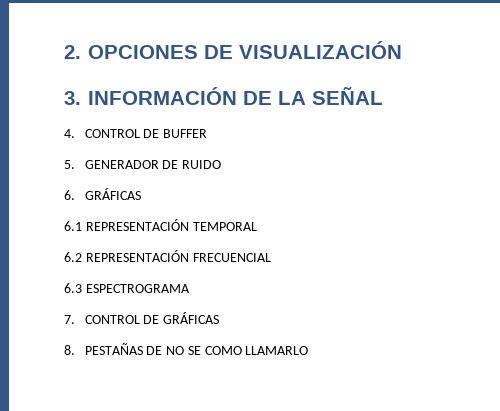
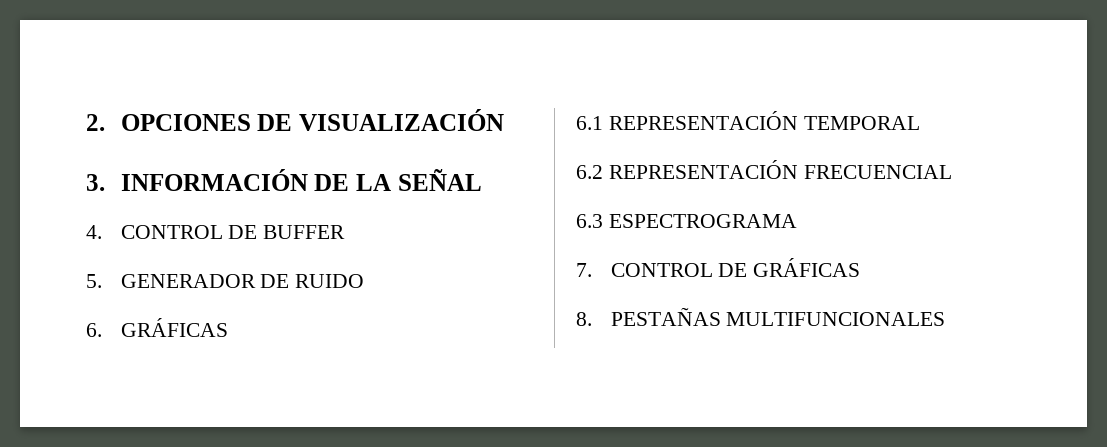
[146,346,309,355] DE NO SE COMO LLAMARLO -> [726,312,946,326] MULTIFUNCIONALES

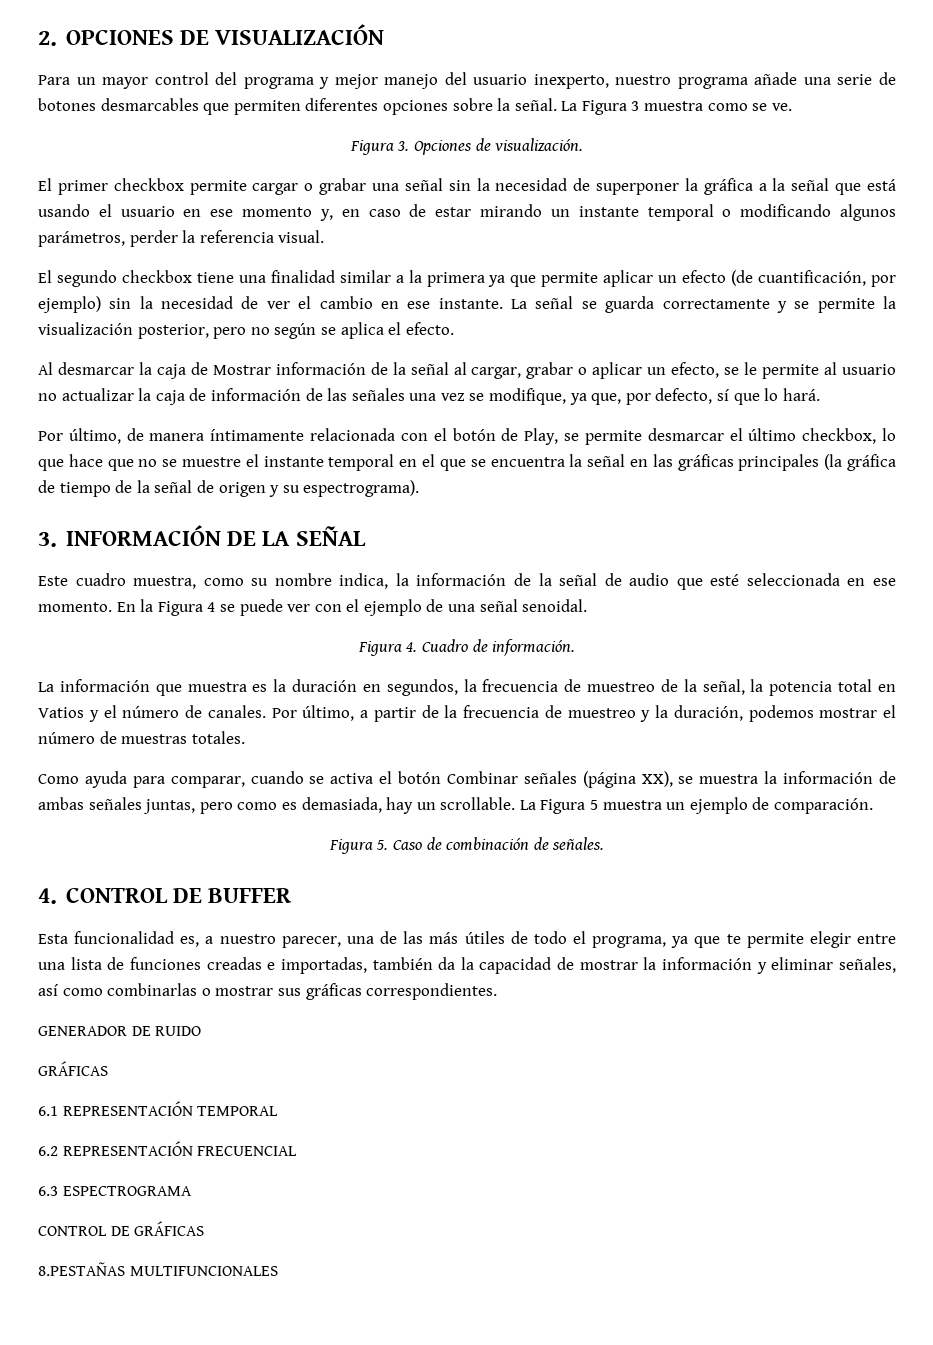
(505, 120) none -> [38,72,896,89] [38,98,792,115] [349,138,584,155] [38,178,897,195] [38,204,897,221] [38,230,325,247] [38,270,897,287] [38,296,896,313] [38,322,454,339] [38,362,897,379] [38,388,820,405] [38,428,897,445] [38,454,897,471] [38,480,420,497] // Para un mayor control del programa y mejor manejo del usuario inexperto, nuestro programa añade una serie de botones desmarcables que permiten diferentes opciones sobre la señal. La Figura 3 muestra como se ve. // Figura 3. Opciones de visualización. // El primer checkbox permite cargar o grabar una señal sin la necesidad de superponer la gráfica a la señal que está usando el usuario en ese momento y, en caso de estar mirando un instante temporal o modificando algunos parámetros, perder la referencia visual. // El segundo checkbox tiene una finalidad similar a la primera ya que permite aplicar un efecto (de cuantificación, por ejemplo) sin la necesidad de ver el cambio en ese instante. La señal se guarda correctamente y se permite la visualización posterior, pero no según se aplica el efecto. // Al desmarcar la caja de Mostrar información de la señal al cargar, grabar o aplicar un efecto, se le permite al usuario no actualizar la caja de información de las señales una vez se modifique, ya que, por defecto, sí que lo hará. // Por último, de manera íntimamente relacionada con el botón de Play, se permite desmarcar el último checkbox, lo que hace que no se muestre el instante temporal en el que se encuentra la señal en las gráficas principales (la gráfica de tiempo de la señal de origen y su espectrograma).
[86,225,346,239] [86,274,102,288] 4. CONTROL DE BUFFER // 5. -> [38,573,896,590] [38,599,588,616] [357,639,576,656] [38,679,897,696] [38,705,896,722] [38,731,245,744] [38,771,896,788] [38,797,874,814] [328,837,605,854] [38,888,292,904] [38,931,896,948] [38,957,896,974] [38,983,498,1000] Este cuadro muestra, como su nombre indica, la información de la señal de audio que esté seleccionada en ese momento. En la Figura 4 se puede ver con el ejemplo de una señal senoidal. // Figura 4. Cuadro de información. // La información que muestra es la duración en segundos, la frecuencia de muestreo de la señal, la potencia total en Vatios y el número de canales. Por último, a partir de la frecuencia de muestreo y la duración, podemos mostrar el número de muestras totales. // Como ayuda para comparar, cuando se activa el botón Combinar señales (página XX), se muestra la información de ambas señales juntas, pero como es demasiada, hay un scrollable. La Figura 5 muestra un ejemplo de comparación. // Figura 5. Caso de combinación de señales. // 4. CONTROL DE BUFFER // Esta funcionalidad es, a nuestro parecer, una de las más útiles de todo el programa, ya que te permite elegir entre una lista de funciones creadas e importadas, también da la capacidad de mostrar la información y eliminar señales, así como combinarlas o mostrar sus gráficas correspondientes. //
[86,323,102,337] 6. -> (202, 1031) none
[576,263,592,277] 7. -> (192, 1191) none
[576,307,721,326] 8. PESTAÑAS -> [38,1262,125,1276] 8.PESTAÑAS

